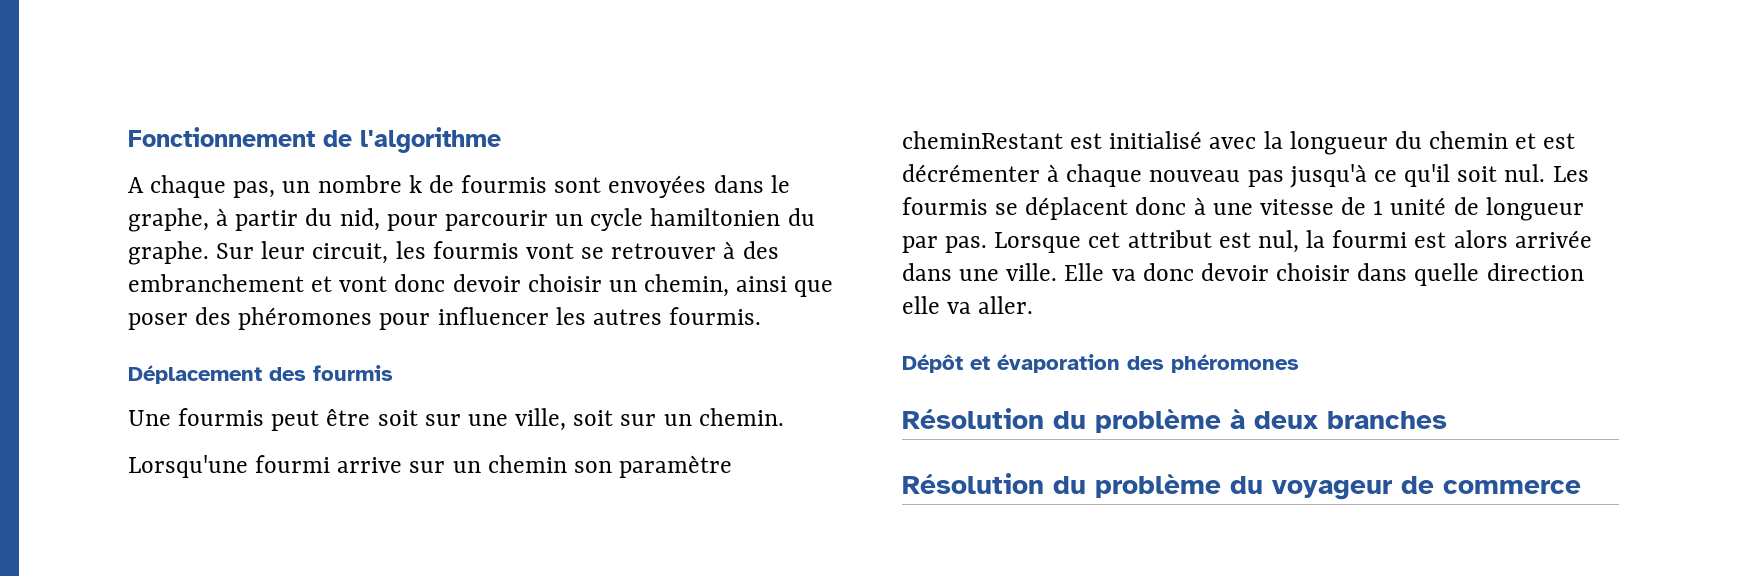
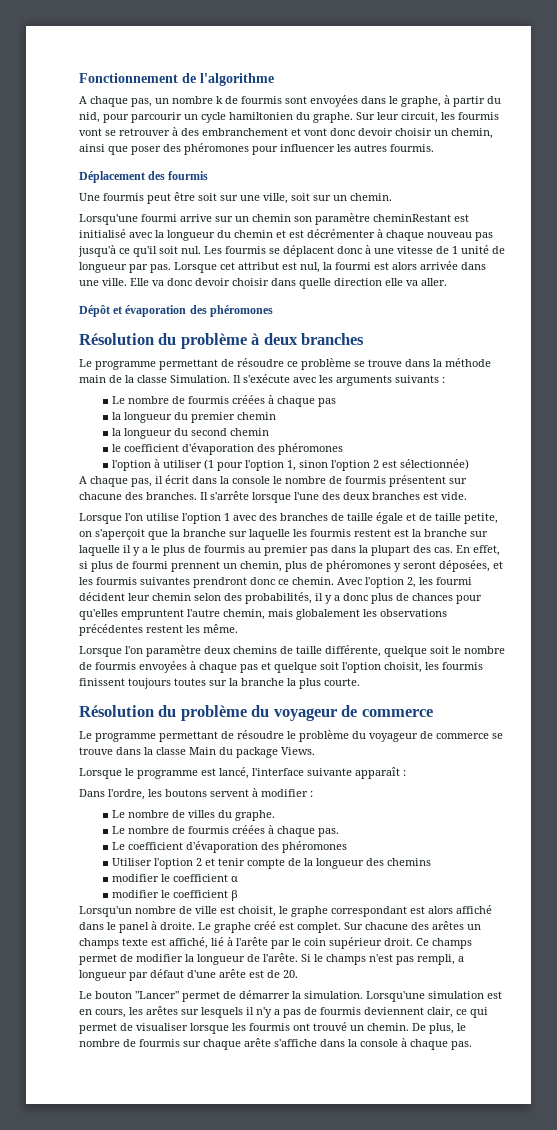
(1447, 420) none -> [79,358,491,370] [79,374,445,386] [112,395,337,407] [112,412,277,423] [112,428,270,439] [112,443,344,455] [112,459,470,471] [79,475,467,487] [79,491,467,503] [79,512,498,524] [79,529,488,540] [79,545,500,556] [79,560,503,572] [79,577,472,588] [79,592,482,604] [79,609,447,620] [79,624,238,636] [79,645,505,657] [79,661,483,673] [79,678,360,689] // Le programme permettant de résoudre ce problème se trouve dans la méthode main de la classe Simulation. Il s'exécute avec les arguments suivants : // Le nombre de fourmis créées à chaque pas // la longueur du premier chemin // la longueur du second chemin // le coefficient d'évaporation des phéromones // l'option à utiliser (1 pour l'option 1, sinon l'option 2 est sélectionnée) // A chaque pas, il écrit dans la console le nombre de fourmis présentent sur chacune des branches. Il s'arrête lorsque l'une des deux branches est vide. // Lorsque l'on utilise l'option 1 avec des branches de taille égale et de taille petite, on s'aperçoit que la branche sur laquelle les fourmis restent est la branche sur laquelle il y a le plus de fourmis au premier pas dans la plupart des cas. En effet, si plus de fourmi prennent un chemin, plus de phéromones y seront déposées, et les fourmis suivantes prendront donc ce chemin. Avec l'option 2, les fourmi décident leur chemin selon des probabilités, il y a donc plus de chances pour qu'elles empruntent l'autre chemin, mais globalement les observations précédentes restent les même. // Lorsque l'on paramètre deux chemins de taille différente, quelque soit le nombre de fourmis envoyées à chaque pas et quelque soit l'option choisit, les fourmis finissent toujours toutes sur la branche la plus courte.
(1581, 487) none -> [79,730,503,742] [79,747,315,758] [79,767,406,779] [79,788,313,800] [112,810,276,821] [112,825,340,837] [112,841,348,853] [112,858,432,869] [112,874,239,882] [112,890,239,901] [79,905,492,917] [79,921,481,933] [79,937,472,949] [79,953,464,965] [79,969,298,981] [79,990,502,1002] [79,1006,488,1018] [79,1022,466,1034] [79,1038,472,1050] // Le programme permettant de résoudre le problème du voyageur de commerce se trouve dans la classe Main du package Views. // Lorsque le programme est lancé, l'interface suivante apparaît : // Dans l'ordre, les boutons servent à modifier : // Le nombre de villes du graphe. // Le nombre de fourmis créées à chaque pas. // Le coefficient d'évaporation des phéromones // Utiliser l'option 2 et tenir compte de la longueur des chemins // modifier le coefficient α // modifier le coefficient β // Lorsqu'un nombre de ville est choisit, le graphe correspondant est alors affiché dans le panel à droite. Le graphe créé est complet. Sur chacune des arêtes un champs texte est affiché, lié à l'arête par le coin supérieur droit. Ce champs permet de modifier la longueur de l'arête. Si le champs n'est pas rempli, a longueur par défaut d'une arête est de 20. // Le bouton "Lancer" permet de démarrer la simulation. Lorsqu'une simulation est en cours, les arêtes sur lesquels il n'y a pas de fourmis deviennent clair, ce qui permet de visualiser lorsque les fourmis ont trouvé un chemin. De plus, le nombre de fourmis sur chaque arête s'affiche dans la console à chaque pas.

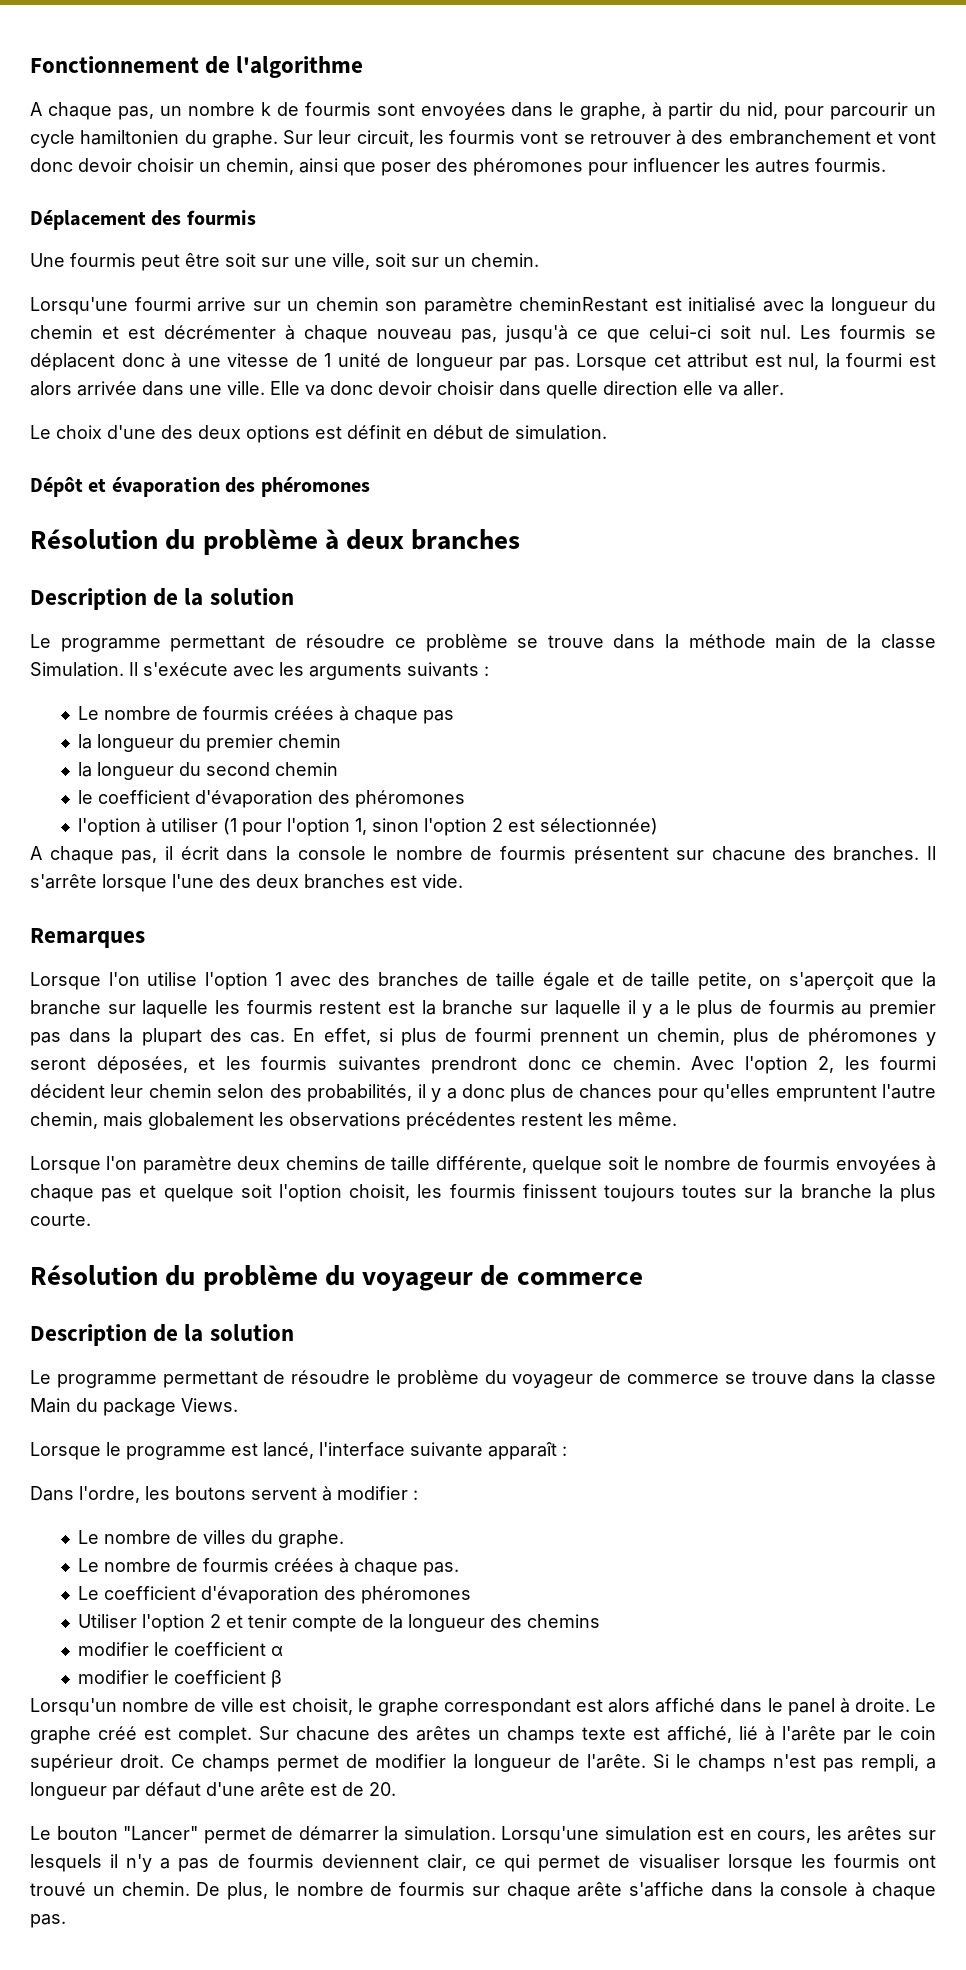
[475,232,493,241] pas -> [461,329,497,343] pas,
[133,246,157,257] qu'il -> [607,325,711,343] que celui-ci
(447, 282) none -> [30,425,607,443] // Le choix d'une des deux options est définit en début de simulation.
(365, 339) none -> [30,588,294,610] // Description de la solution
(467, 496) none -> [30,928,145,948] // Remarques
(433, 713) none -> [30,1324,294,1346] // Description de la solution

